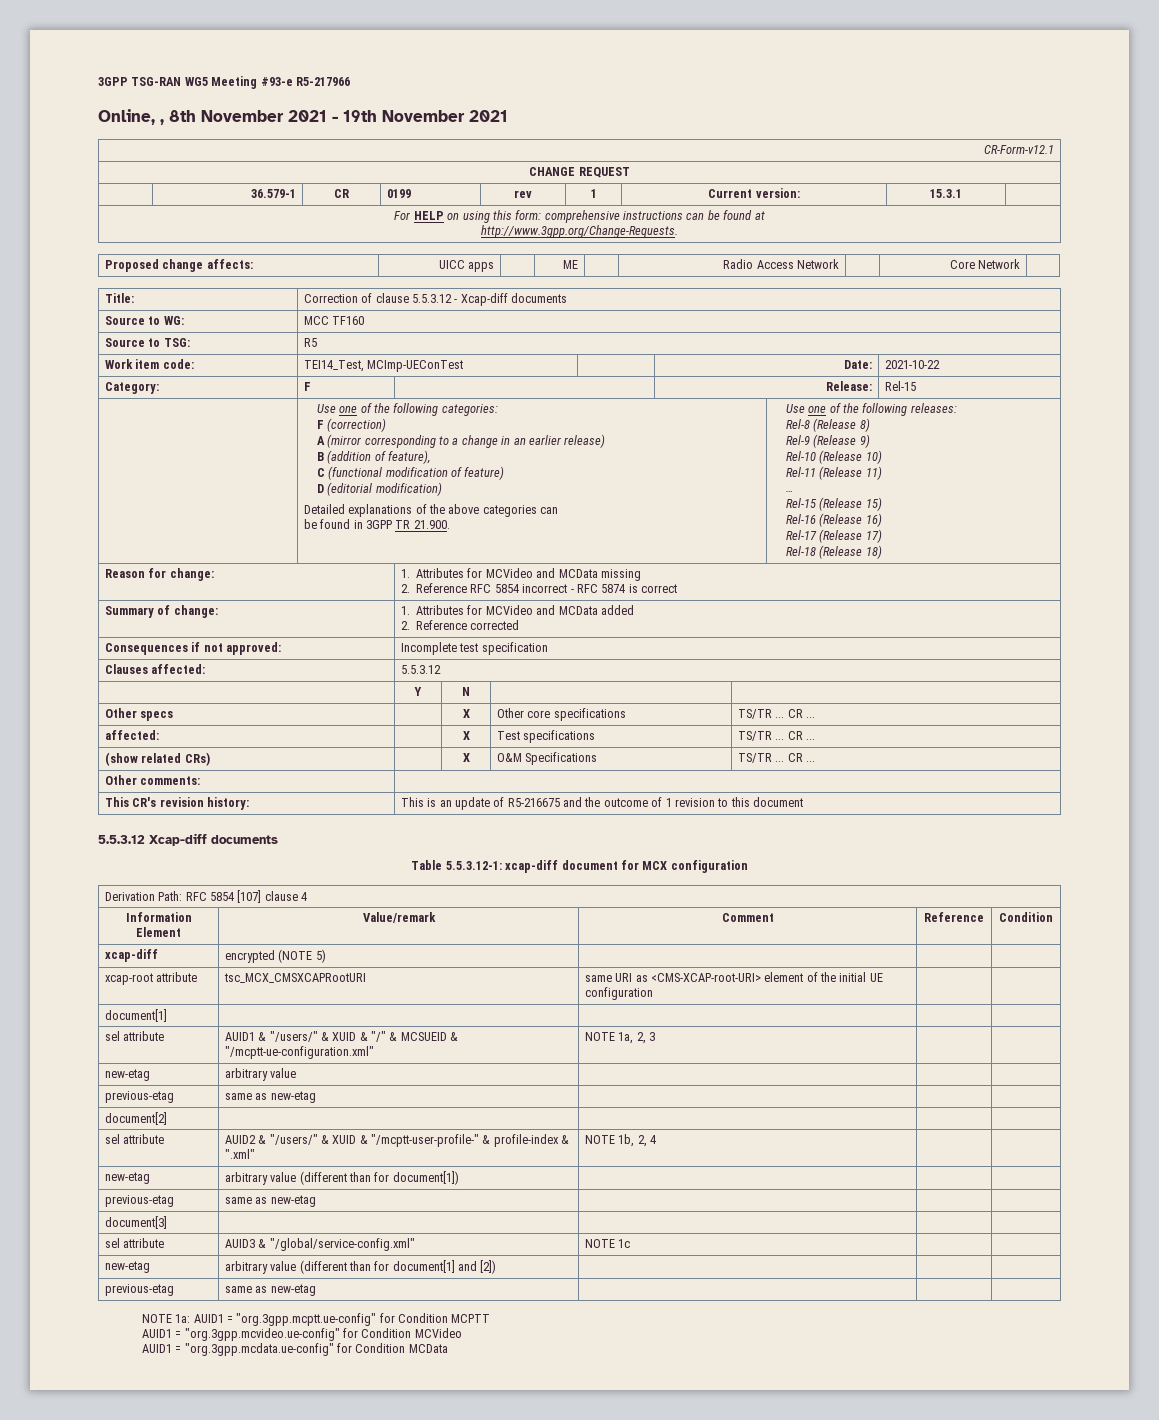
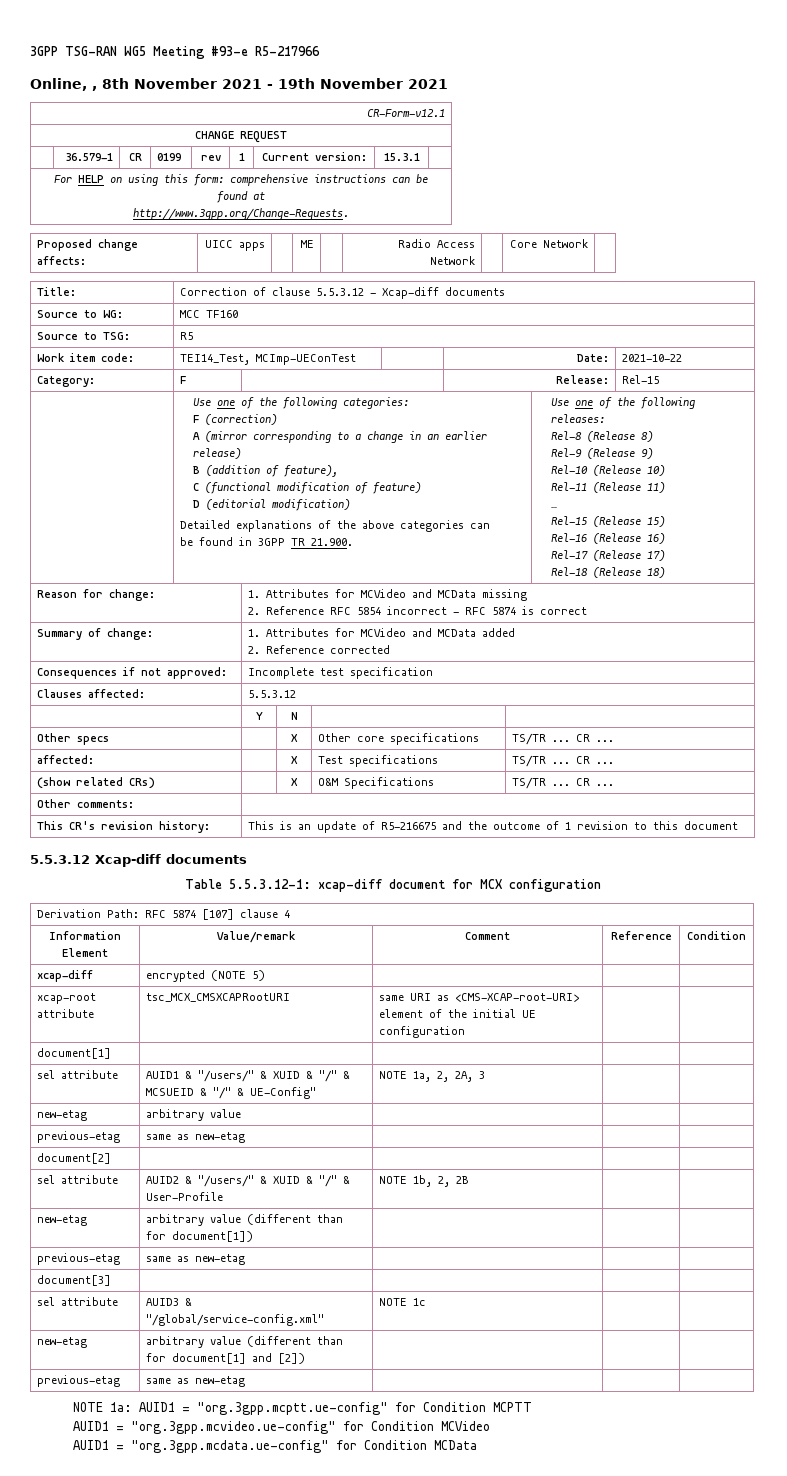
[209,892,234,901] 5854 -> [172,910,197,918] 5874
[224,1046,374,1059] "/mcptt-ue-configuration.xml" -> [213,1087,317,1099] "/" & UE-Config"
(646, 1038) none -> [455,1071,474,1082] 2A,
[371,1134,570,1147] [224,1149,255,1159] "/mcptt-user-profile-" & profile-index & ".xml" -> [319,1175,351,1187] [146,1192,224,1201] "/" & User-Profile
[649,1135,656,1144] 4 -> [456,1176,470,1184] 2B

